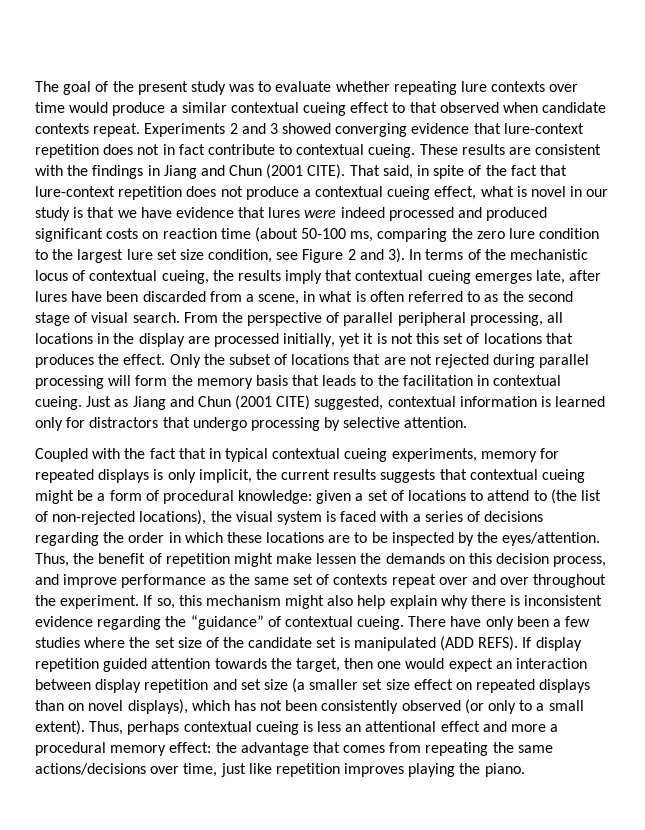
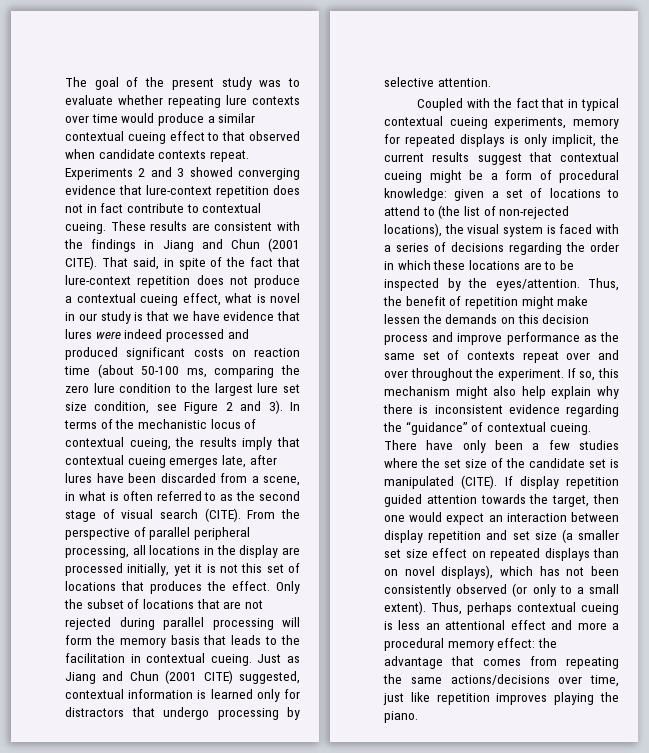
[132,312,180,323] search. -> [160,508,241,522] search (CITE).
[380,469,436,483] suggests -> [477,153,522,165] suggest
[553,556,607,567] process, -> [384,334,428,345] process
[440,636,519,651] (ADD REFS). -> [461,475,498,489] (CITE).

